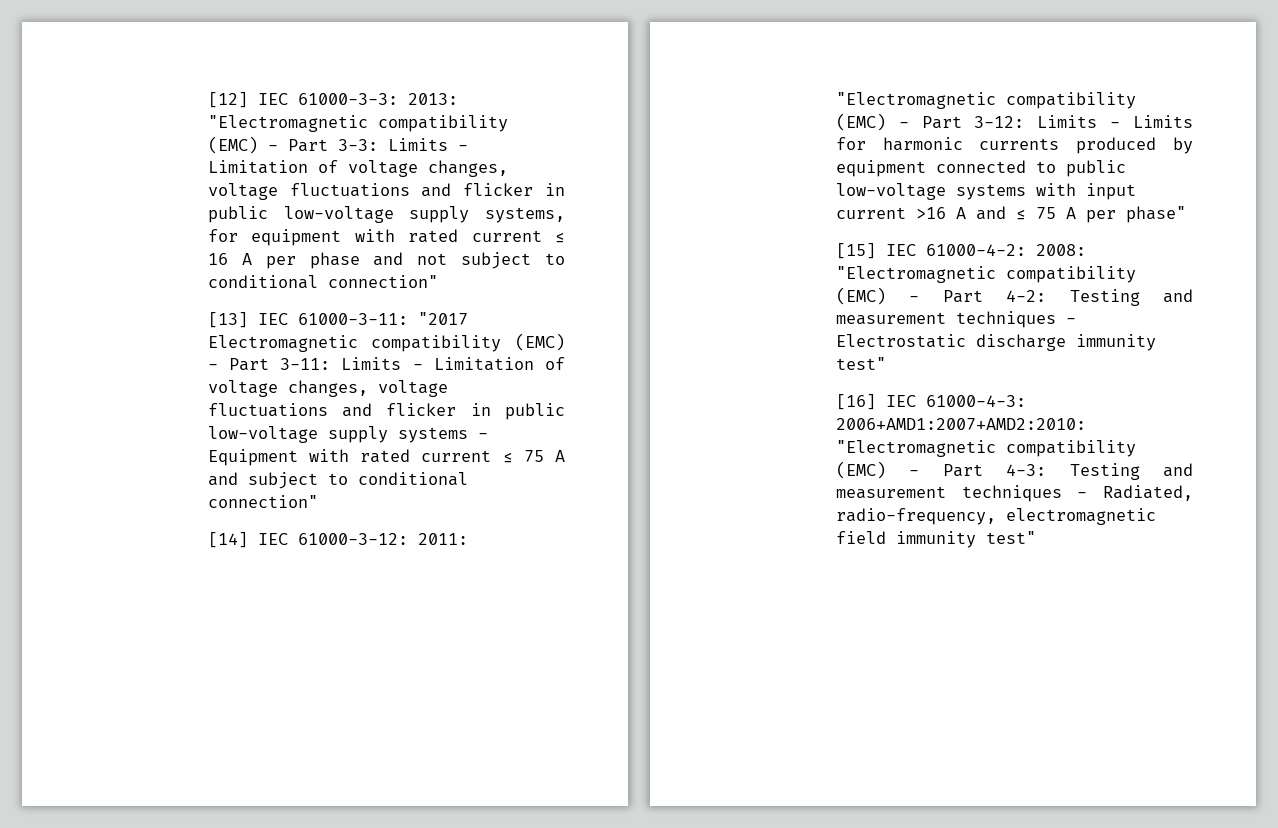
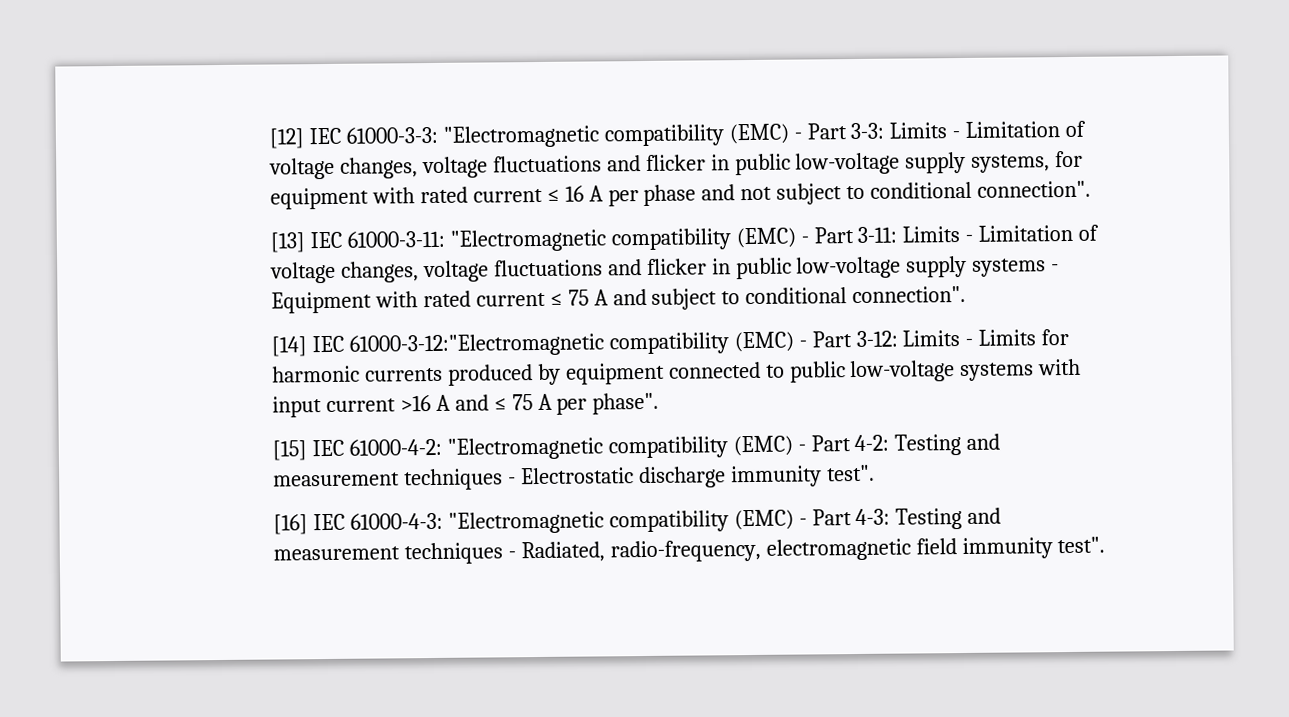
[407,93,458,105] 2013: -> (438, 135) none
[327,275,438,288] connection" -> [977,180,1092,198] connection".
[417,312,468,325] [207,335,358,352] "2017 Electromagnetic -> [449,229,606,252] "Electromagnetic
[207,495,318,508] connection" -> [852,285,967,304] connection".
[297,533,468,545] [835,92,996,109] 61000-3-12: 2011: "Electromagnetic -> [348,333,604,357] 61000-3-12:"Electromagnetic
[1125,206,1186,223] phase" -> [592,392,660,415] phase".
[1035,244,1086,256] 2008: -> (442, 447) none
[835,357,886,370] test" -> [826,464,875,482] test".
[835,418,1086,430] 2006+AMD1:2007+AMD2:2010: -> (443, 521) none
[985,531,1036,544] test" -> [1057,536,1106,554] test".

